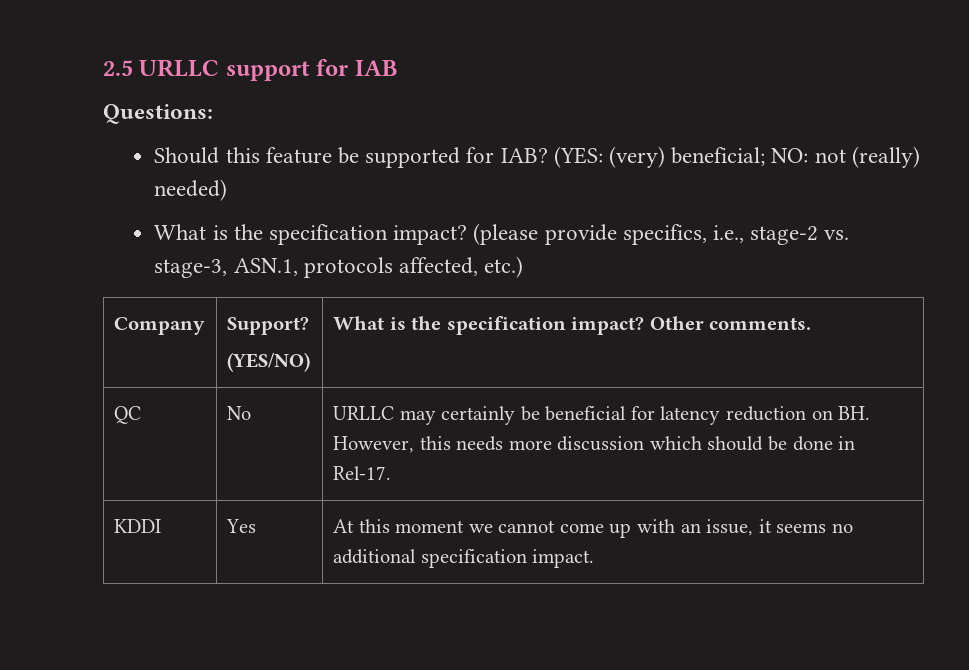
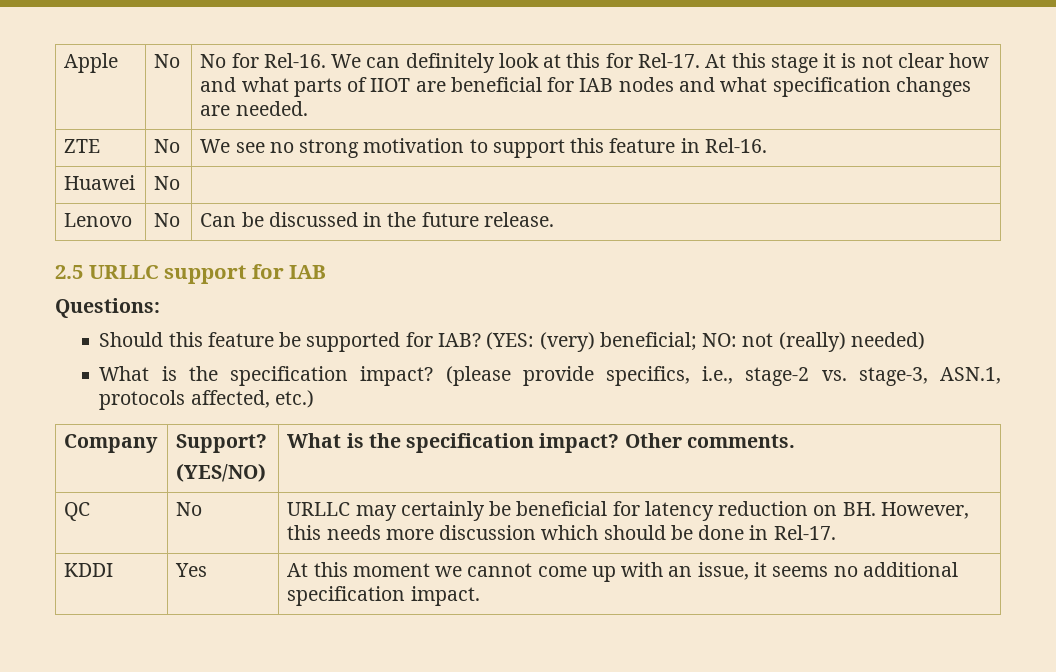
(103, 68) none -> [64,53,119,73] [154,54,181,68] [200,53,990,73] [200,77,971,97] [200,101,308,116] [64,139,101,153] [154,139,181,153] [200,138,768,158] [64,175,136,190] [154,176,181,190] [64,213,133,227] [154,213,181,227] [200,212,554,227] Apple | No | No for Rel-16. We can definitely look at this for Rel-17. At this stage it is not clear how and what parts of IIOT are beneficial for IAB nodes and what specification changes are needed. // ZTE | No | We see no strong motivation to support this feature in Rel-16. // Huawei | No | // Lenovo | No | Can be discussed in the future release. //

